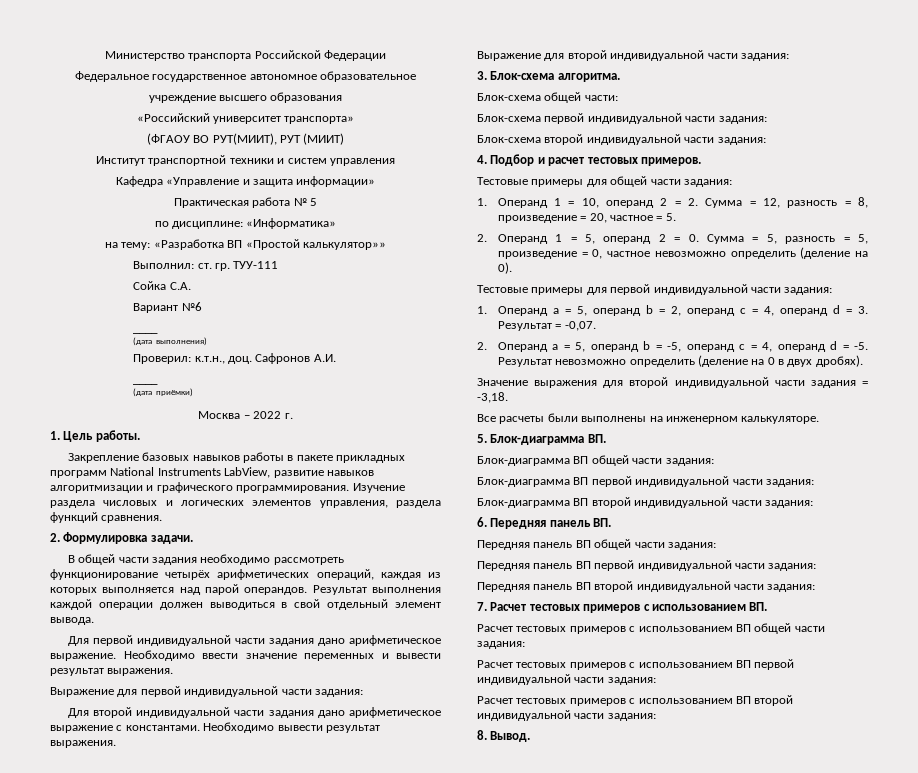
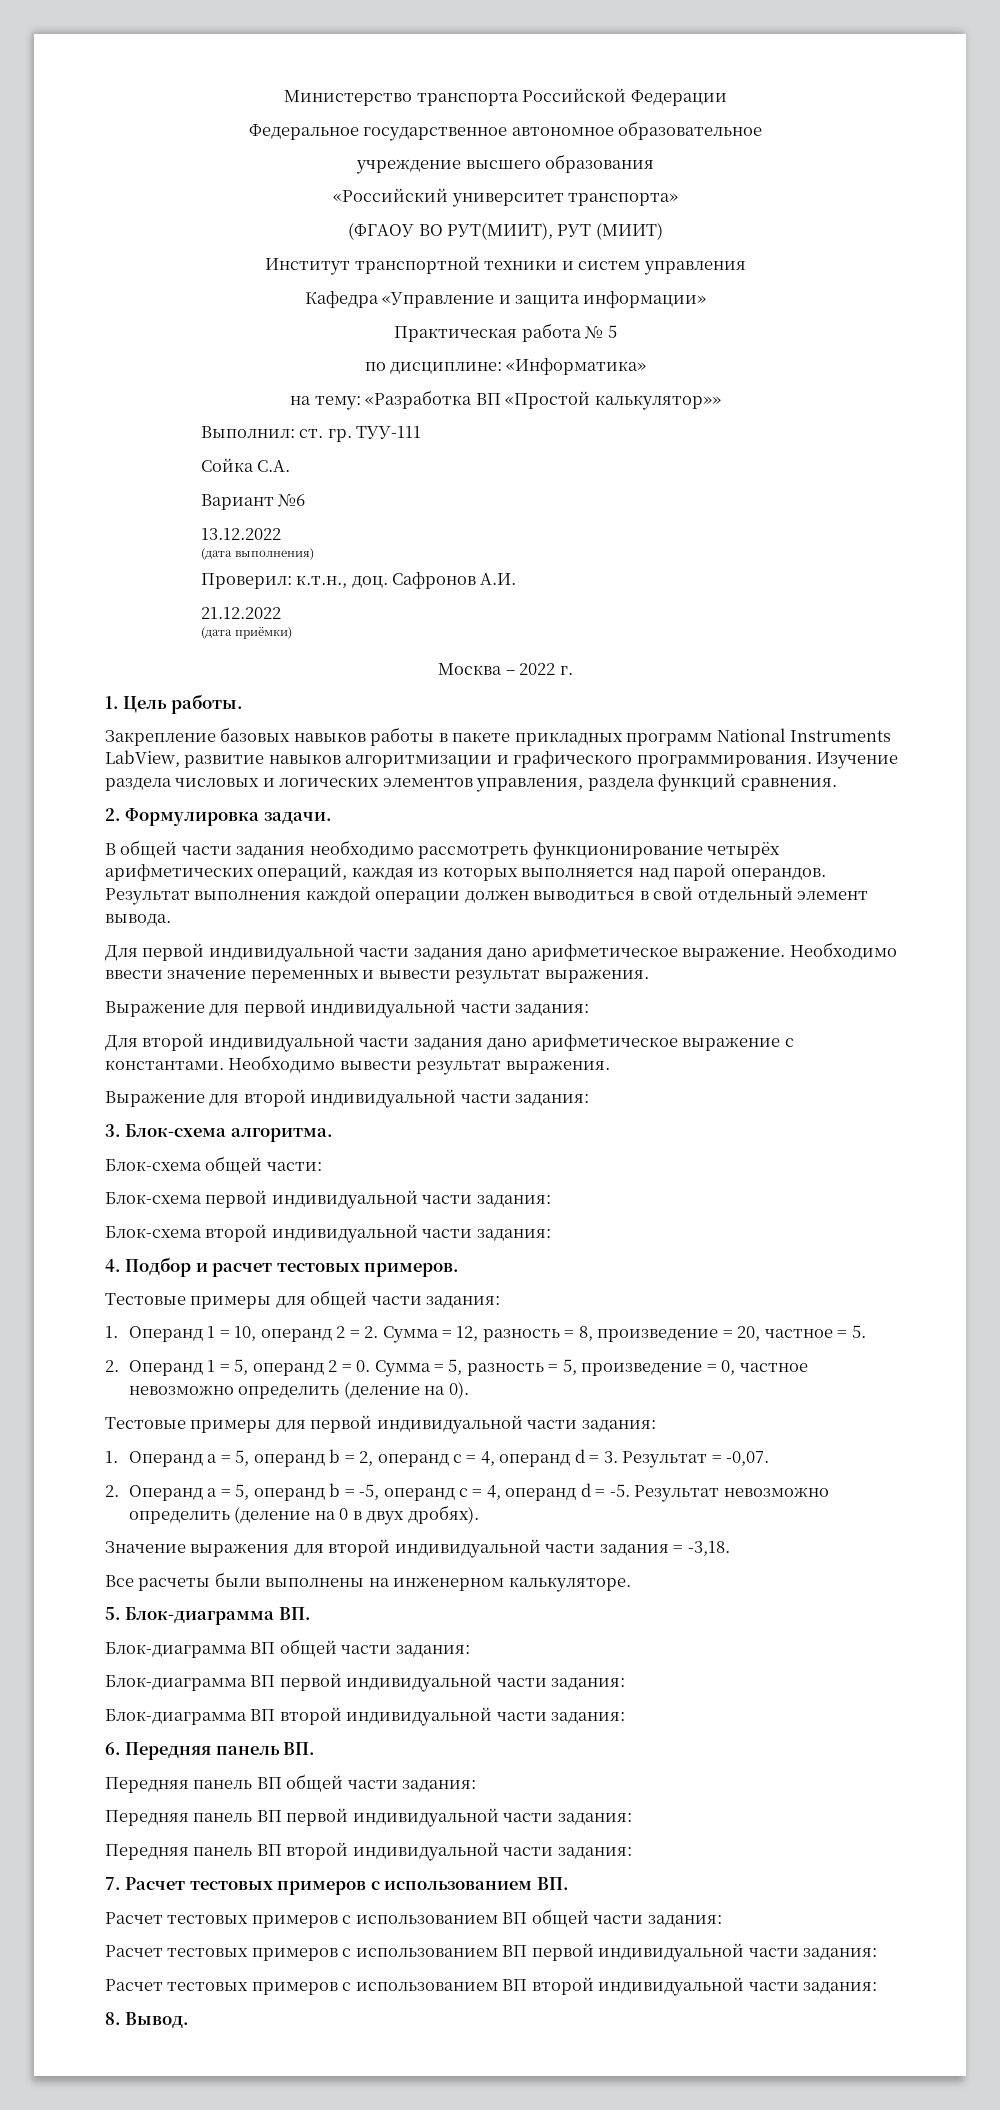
[133,332,159,334] ____ -> [200,528,281,540] 13.12.2022
[133,383,159,385] ____ -> [200,607,281,619] 21.12.2022

